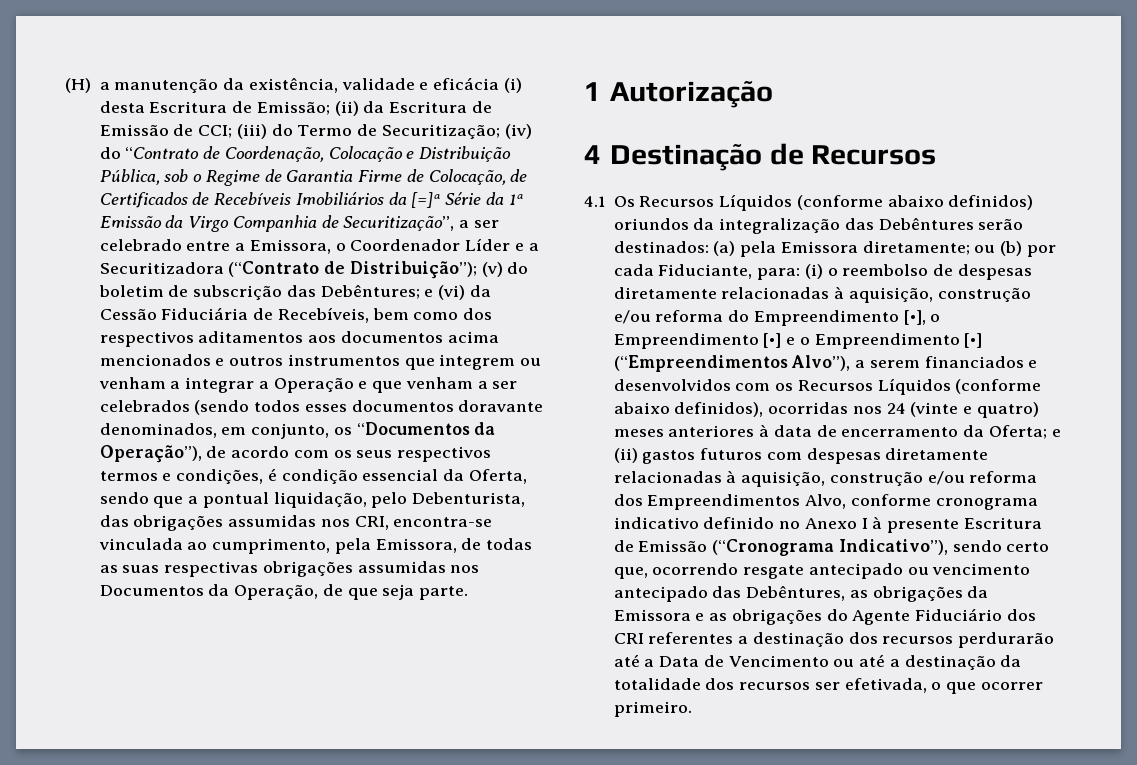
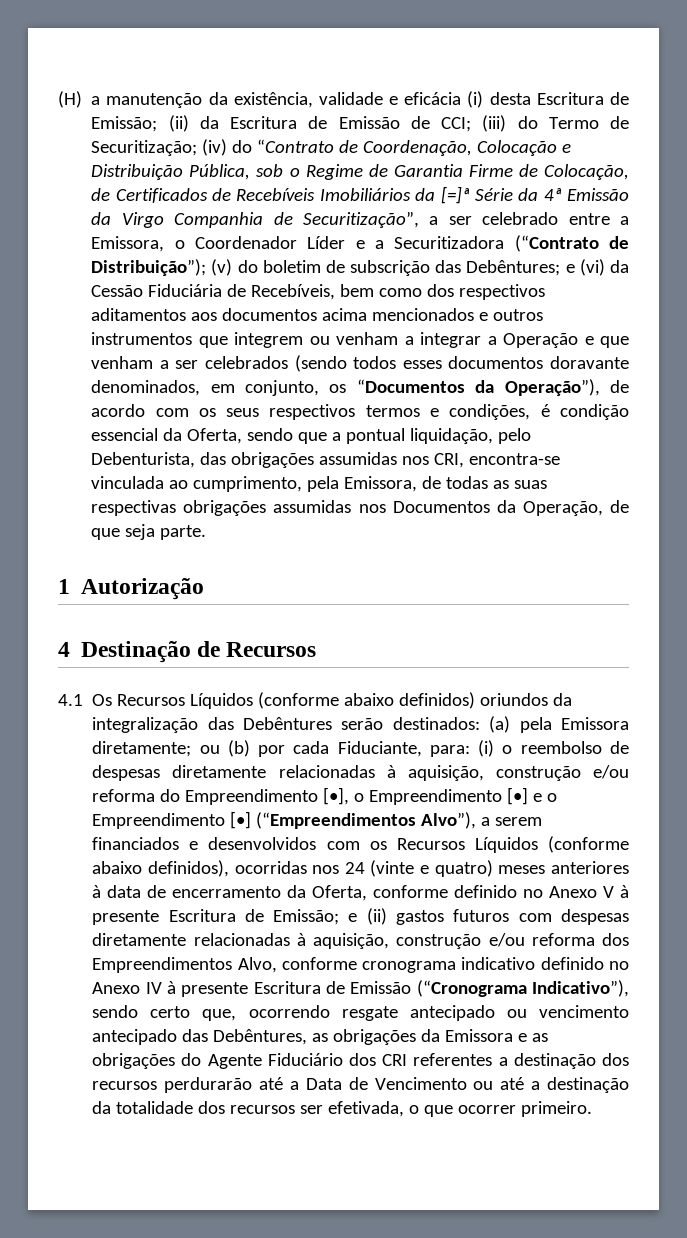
[508,194,523,205] 1ª -> [543,188,562,201] 4ª
[988,425,1047,439] Oferta; -> [312,885,630,901] [92,909,340,925] Oferta, conforme definido no Anexo V à presente Escritura de Emissão;
[861,518,868,529] I -> [145,982,162,994] IV

